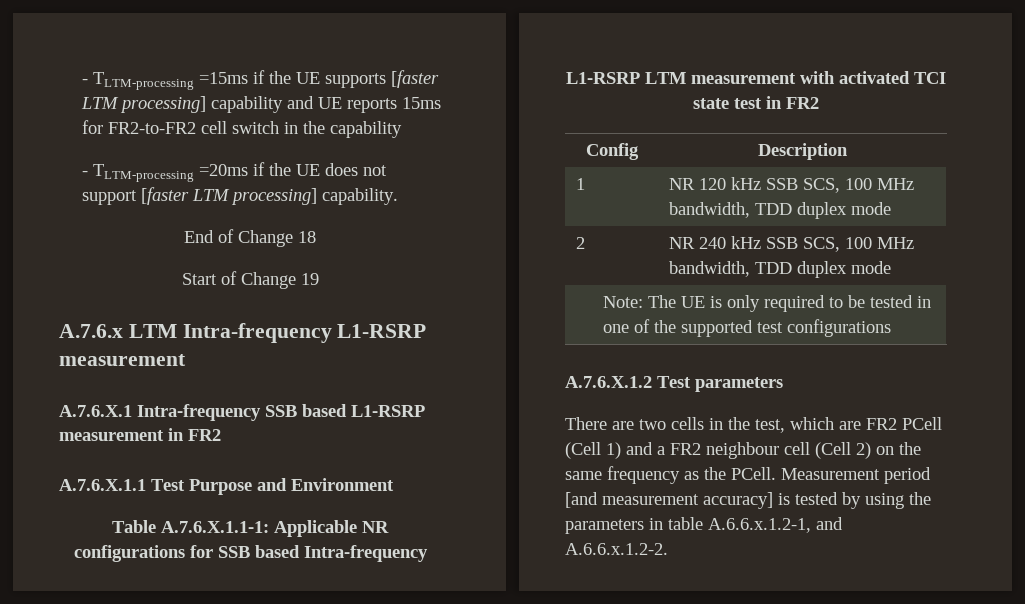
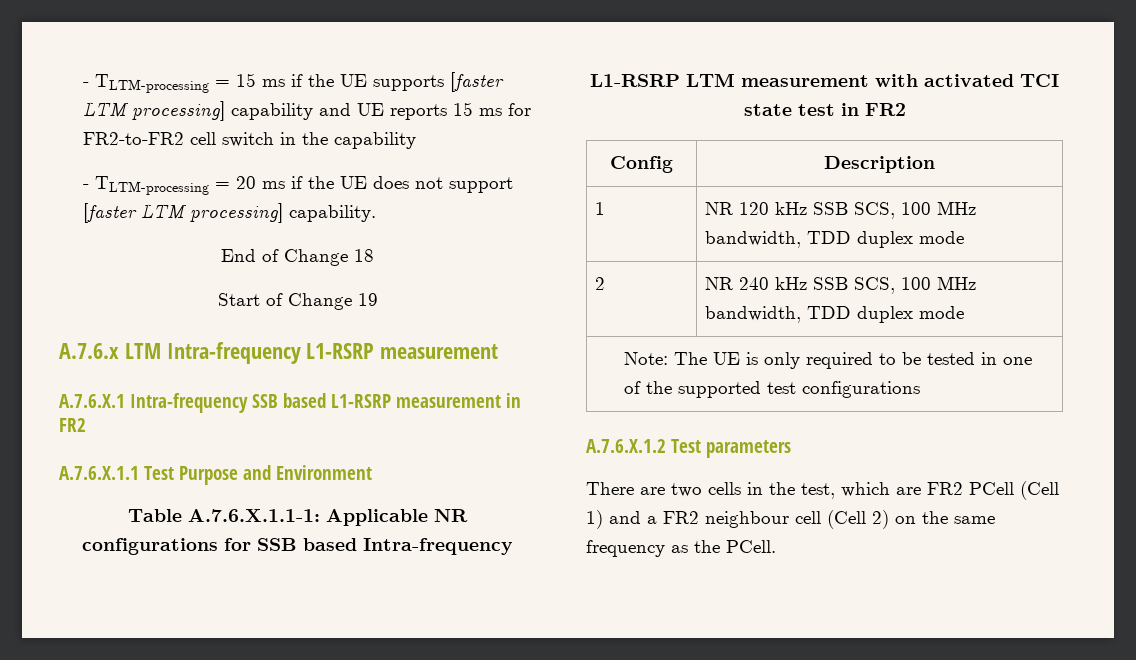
[81,72,248,90] - TLTM-processing =15ms -> [83,73,286,93] - TLTM-processing = 15 ms
[401,97,441,109] 15ms -> [453,102,503,116] 15 ms
[198,164,248,176] =20ms -> [215,176,286,189] = 20 ms
[781,467,931,484] [565,492,931,509] [565,517,843,534] [565,543,668,555] Measurement period [and measurement accuracy] is tested by using the parameters in table A.6.6.x.1.2-1, and A.6.6.x.1.2-2. -> (776, 546) none

